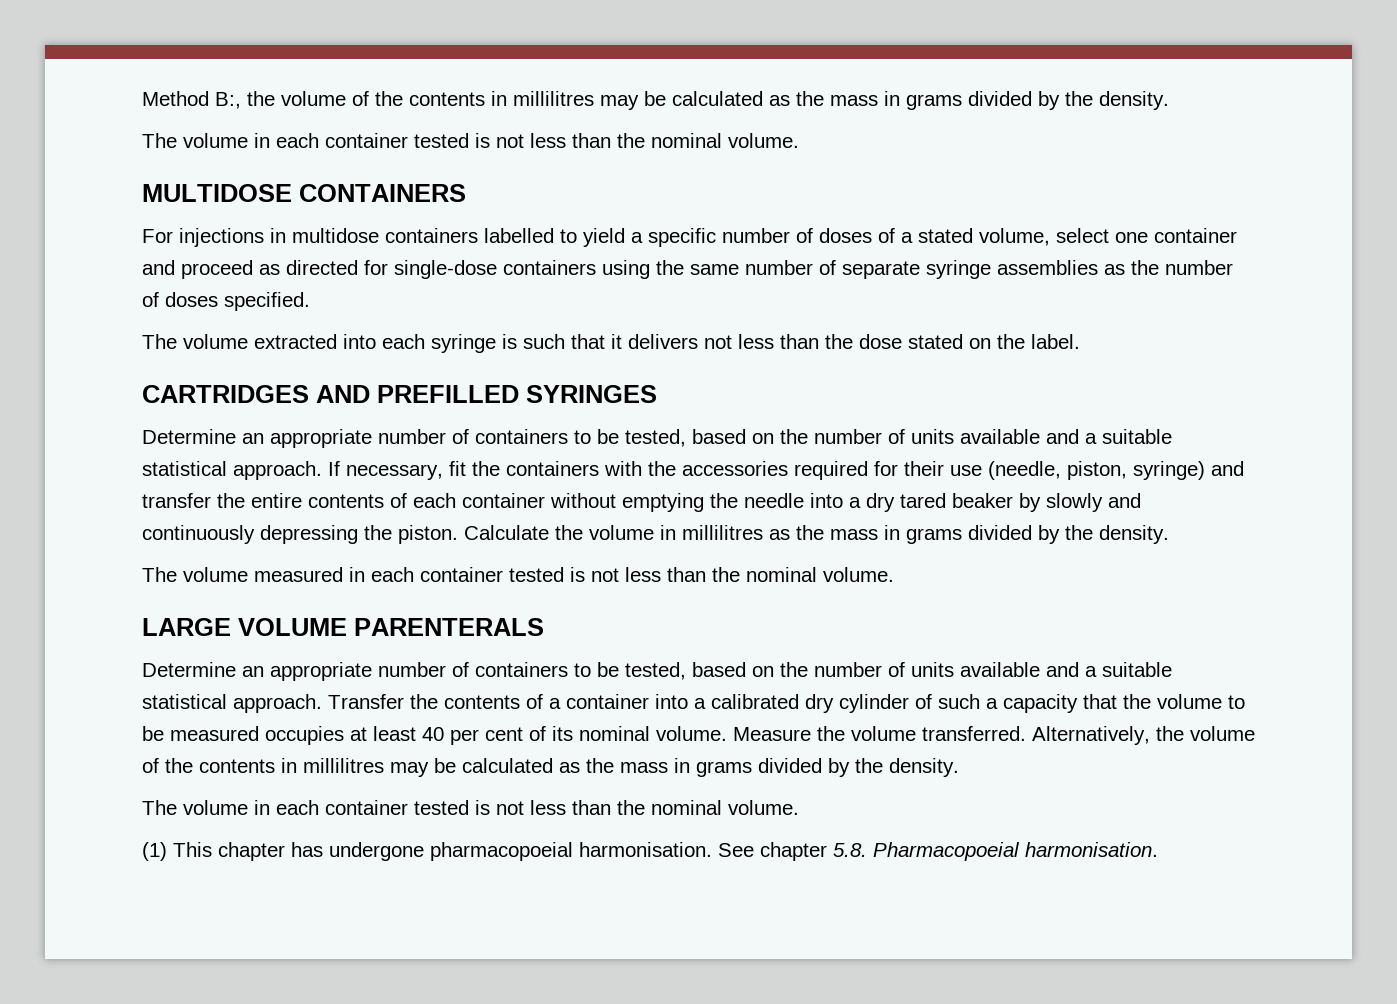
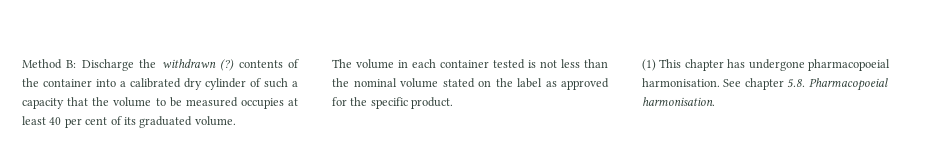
[215,91,1169,110] [142,133,799,148] [142,184,466,202] [142,228,1237,247] [142,260,1233,279] [142,292,310,311] [142,334,1080,353] [142,385,657,403] [142,429,1172,448] [142,461,1244,480] [142,493,1141,512] [142,525,1169,544] [142,567,894,582] [142,618,544,636] [142,662,1172,681] [142,694,561,713] B:, the volume of the contents in millilitres may be calculated as the mass in grams divided by the density. // The volume in each container tested is not less than the nominal volume. // MULTIDOSE CONTAINERS // For injections in multidose containers labelled to yield a specific number of doses of a stated volume, select one container and proceed as directed for single-dose containers using the same number of separate syringe assemblies as the number of doses specified. // The volume extracted into each syringe is such that it delivers not less than the dose stated on the label. // CARTRIDGES AND PREFILLED SYRINGES // Determine an appropriate number of containers to be tested, based on the number of units available and a suitable statistical approach. If necessary, fit the containers with the accessories required for their use (needle, piston, syringe) and transfer the entire contents of each container without emptying the needle into a dry tared beaker by slowly and continuously depressing the piston. Calculate the volume in millilitres as the mass in grams divided by the density. // The volume measured in each container tested is not less than the nominal volume. // LARGE VOLUME PARENTERALS // Determine an appropriate number of containers to be tested, based on the number of units available and a suitable statistical approach. Transfer the contents of a -> [66,59,299,71] [22,78,39,87] B: Discharge the withdrawn (?) contents of the
[579,726,1255,745] [142,758,959,777] nominal volume. Measure the volume transferred. Alternatively, the volume of the contents in millilitres may be calculated as the mass in grams divided by the density. -> [139,116,236,128] graduated volume.
[728,800,799,815] volume. -> [400,78,609,90] [332,97,454,109] volume stated on the label as approved for the specific product.

